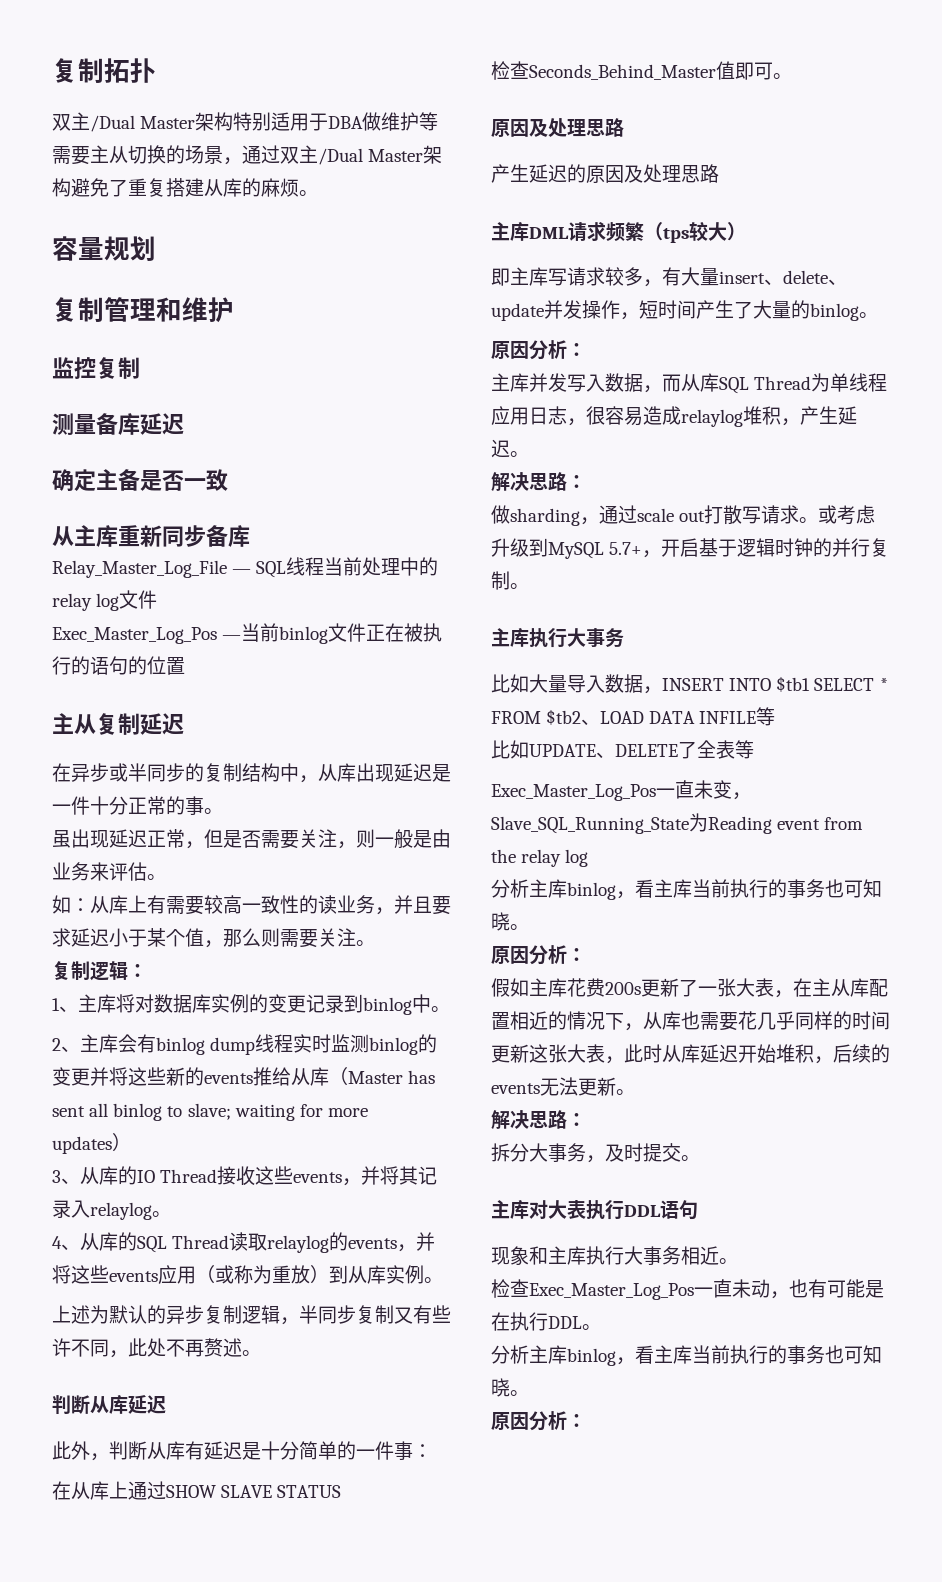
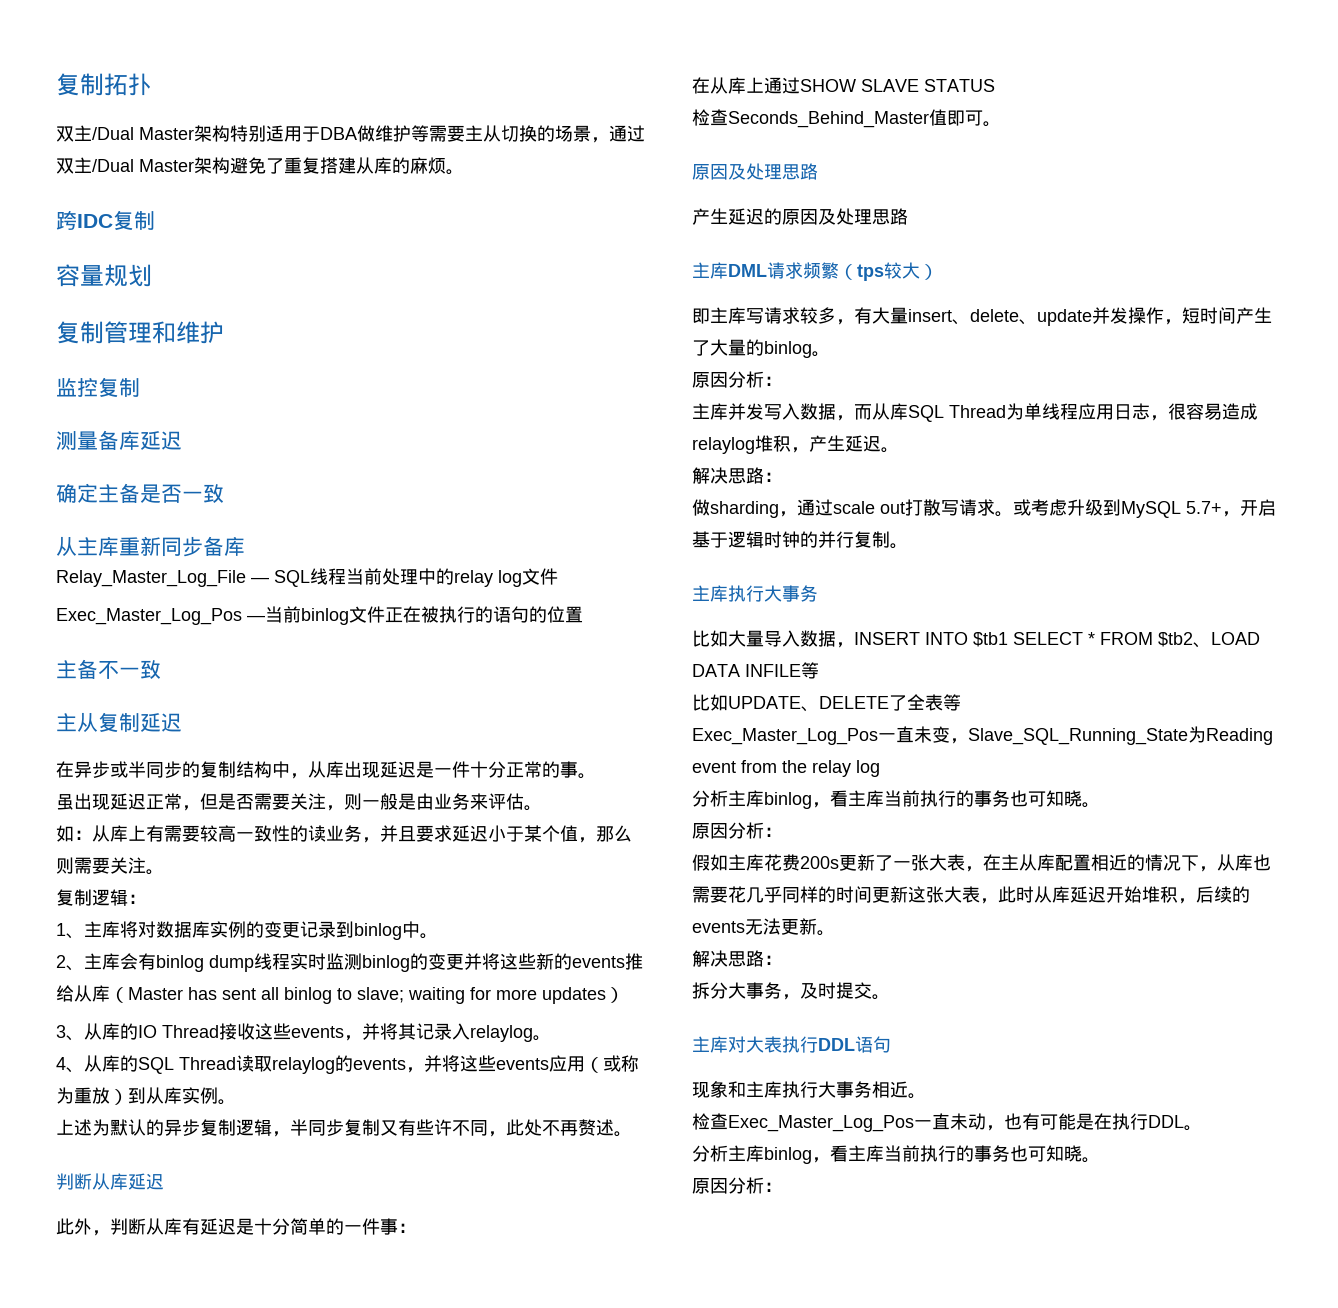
(318, 193) none -> [56,210,155,230] // 跨IDC复制
(185, 666) none -> [56,659,161,679] // 主备不一致

